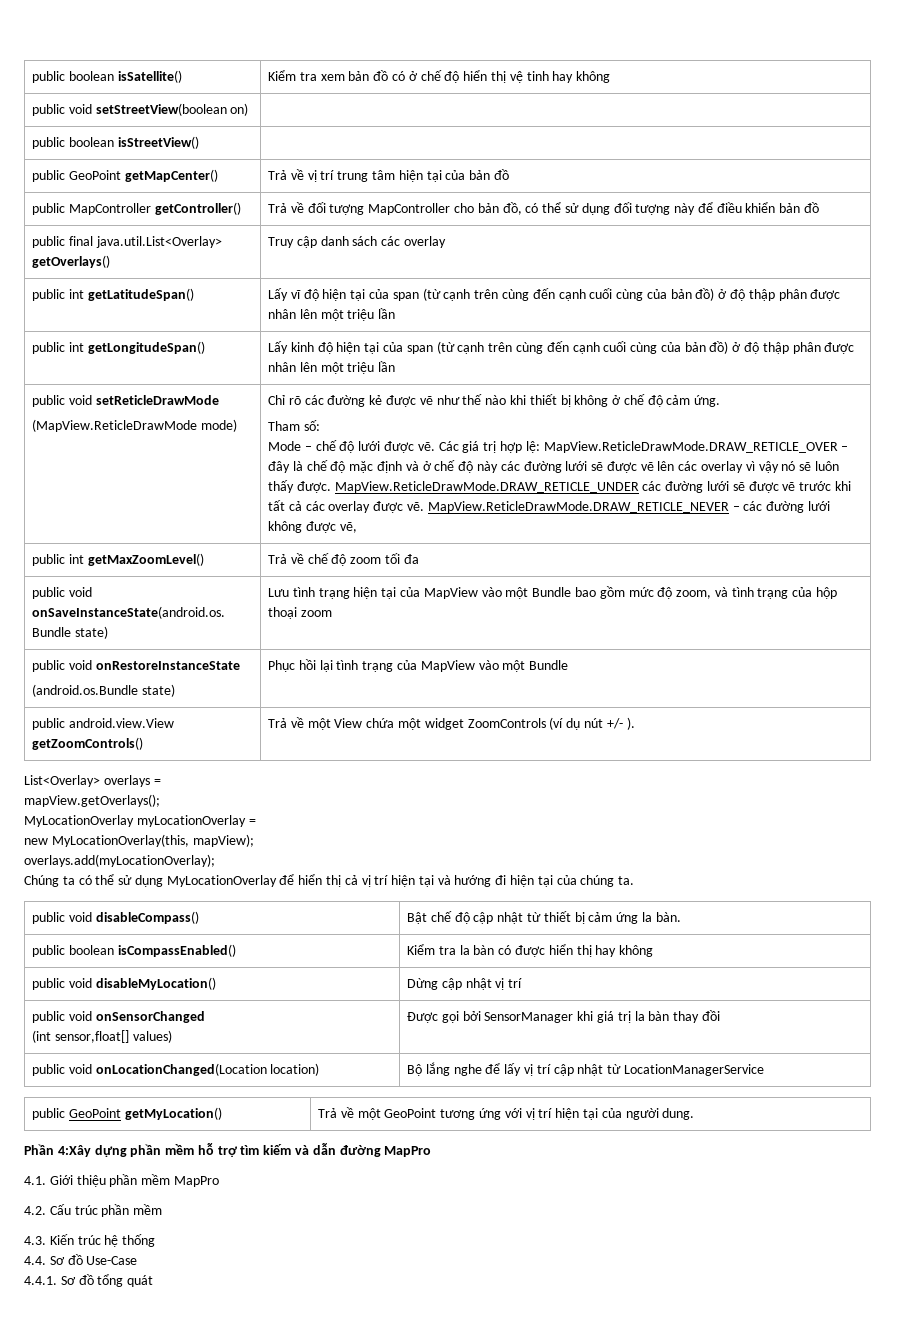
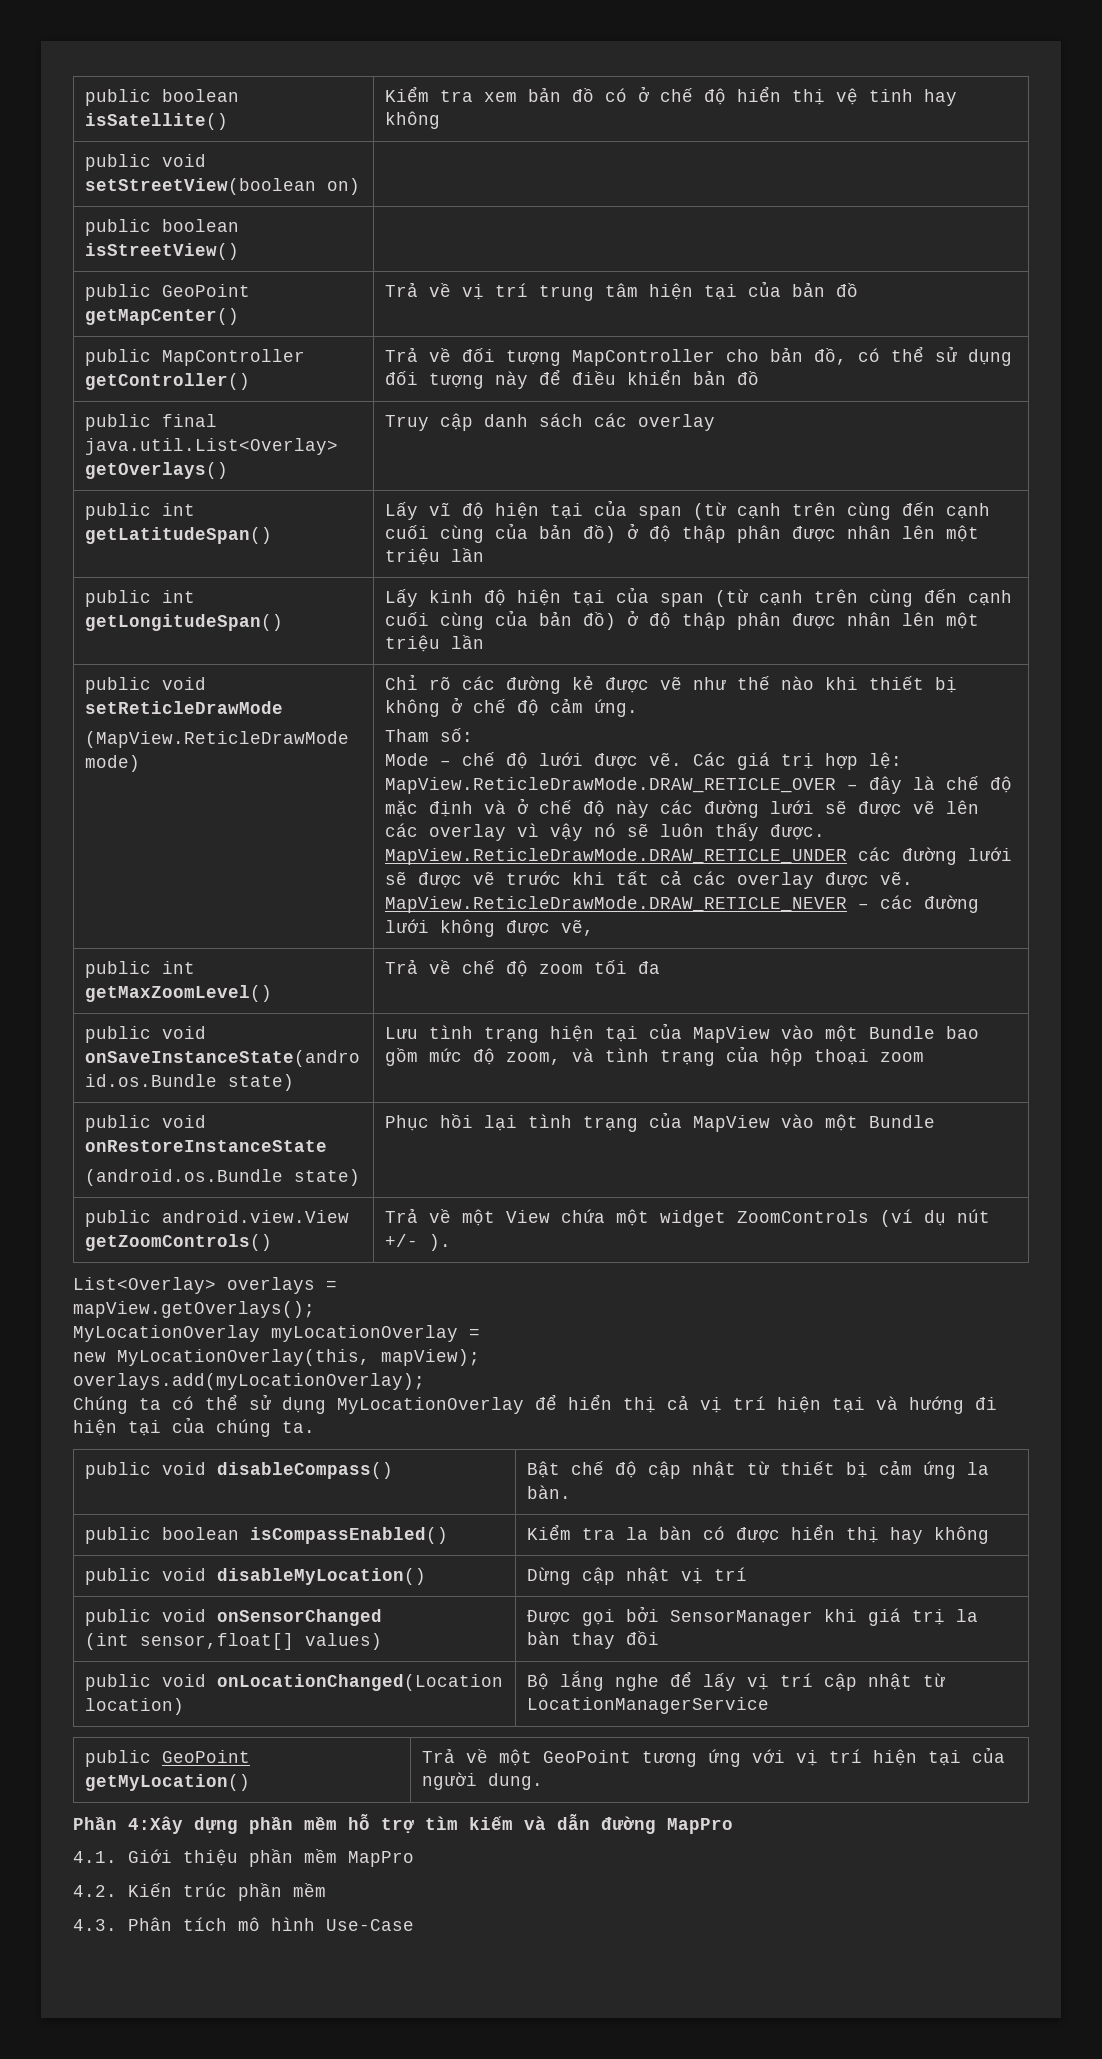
[49,1204,71,1215] Cấu -> [128,1883,172,1897] Kiến
[49,1234,156,1247] [24,1254,138,1265] [24,1274,154,1287] Kiến trúc hệ thống // 4.4. Sơ đồ Use-Case // 4.4.1. Sơ đồ tổng quát -> [128,1917,414,1931] Phân tích mô hình Use-Case

